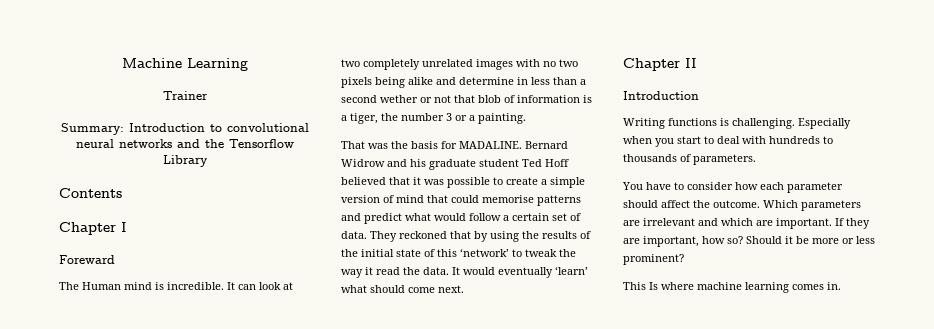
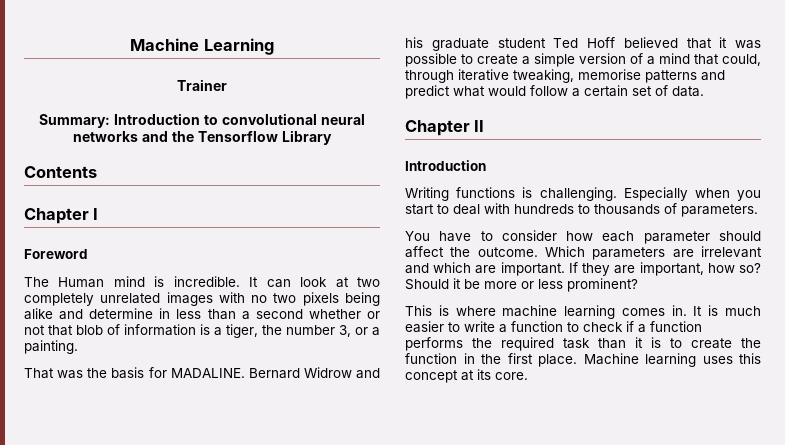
[59,255,115,264] Foreward -> [24,249,88,259] Foreword
[380,95,418,103] wether -> [308,309,361,319] whether
[446,113,452,121] 3 -> [339,325,351,337] 3,
(394, 199) none -> [647,56,655,65] a
[451,195,479,203] could -> [722,54,761,66] [405,69,574,83] could, through iterative tweaking,
[370,231,591,242] [341,248,576,257] [341,266,588,278] [341,285,464,293] They reckoned that by using the results of the initial state of this ‘network’ to tweak the way it read the data. It would eventually ‘learn’ what should come next. -> (704, 91) none
[649,282,658,290] Is -> [438,305,449,316] is
(841, 286) none -> [693,305,761,316] [405,321,702,333] [405,337,761,351] [405,353,761,367] [405,369,528,383] It is much easier to write a function to check if a function performs the required task than it is to create the function in the first place. Machine learning uses this concept at its core.

